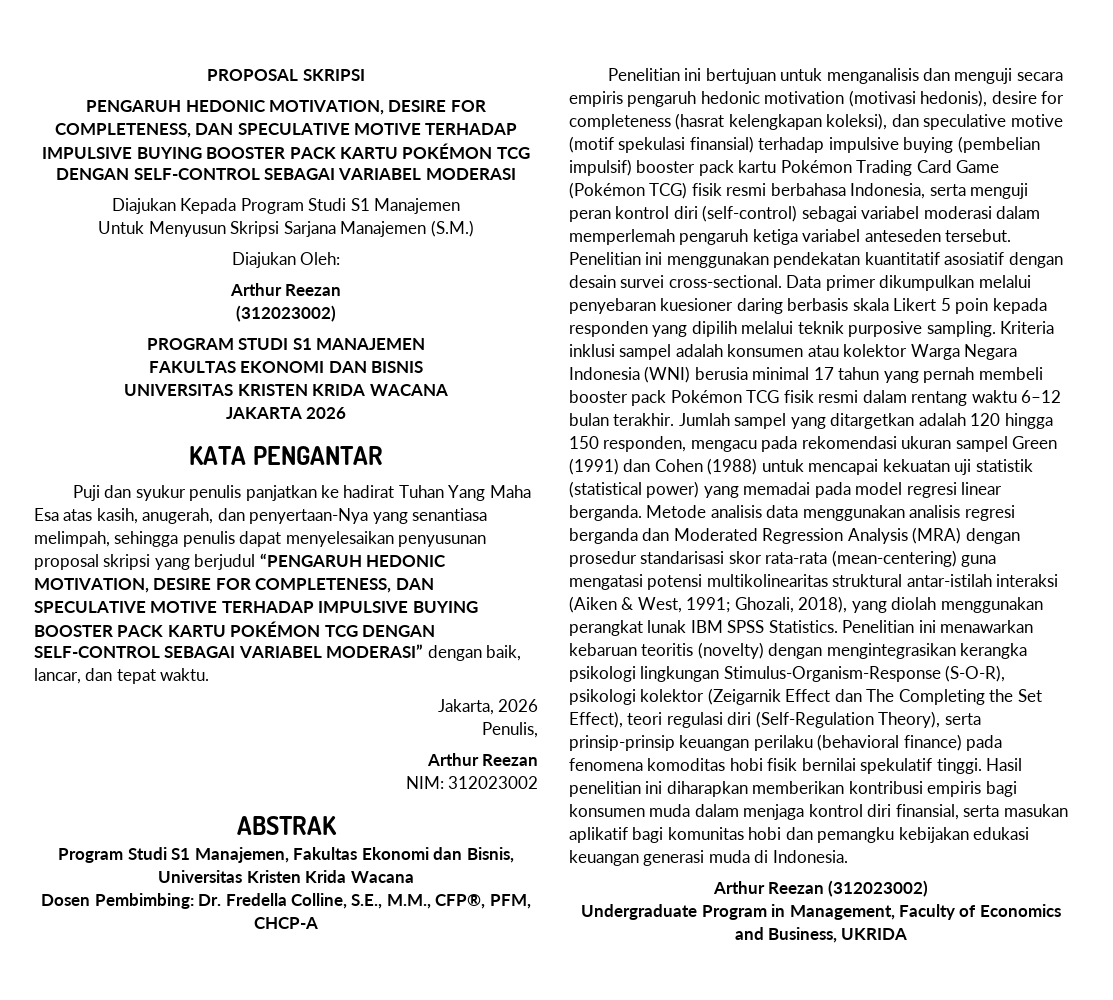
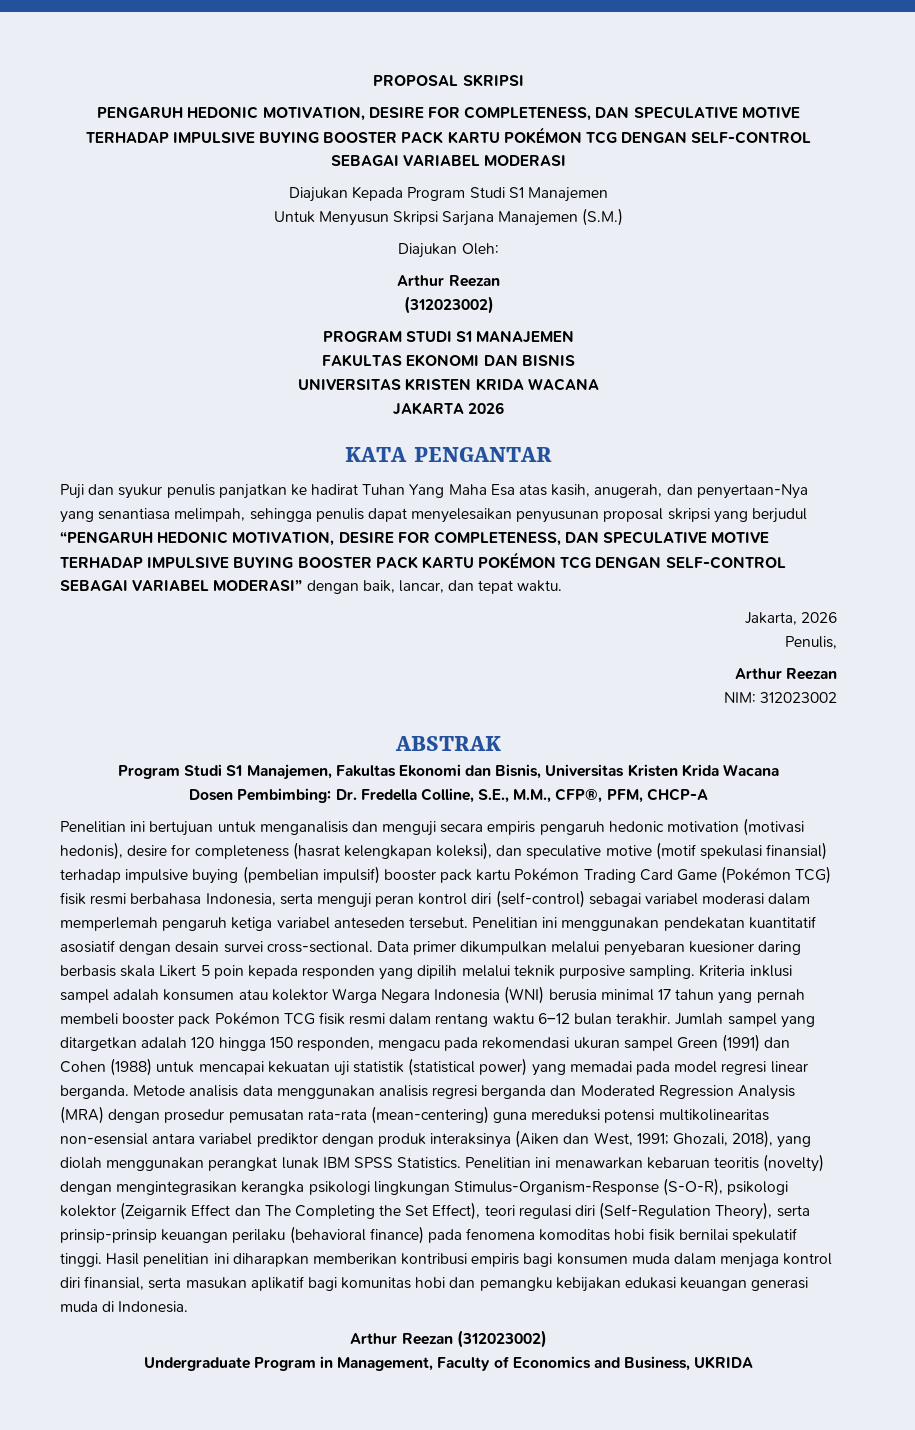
[640,551,762,564] standarisasi skor -> [228,1109,304,1123] pemusatan
[569,574,643,590] mengatasi -> [531,1109,601,1121] mereduksi
[832,574,1059,587] [569,596,634,613] struktural antar-istilah interaksi (Aiken & -> [60,1130,590,1148] non-esensial antara variabel prediktor dengan produk interaksinya (Aiken dan

